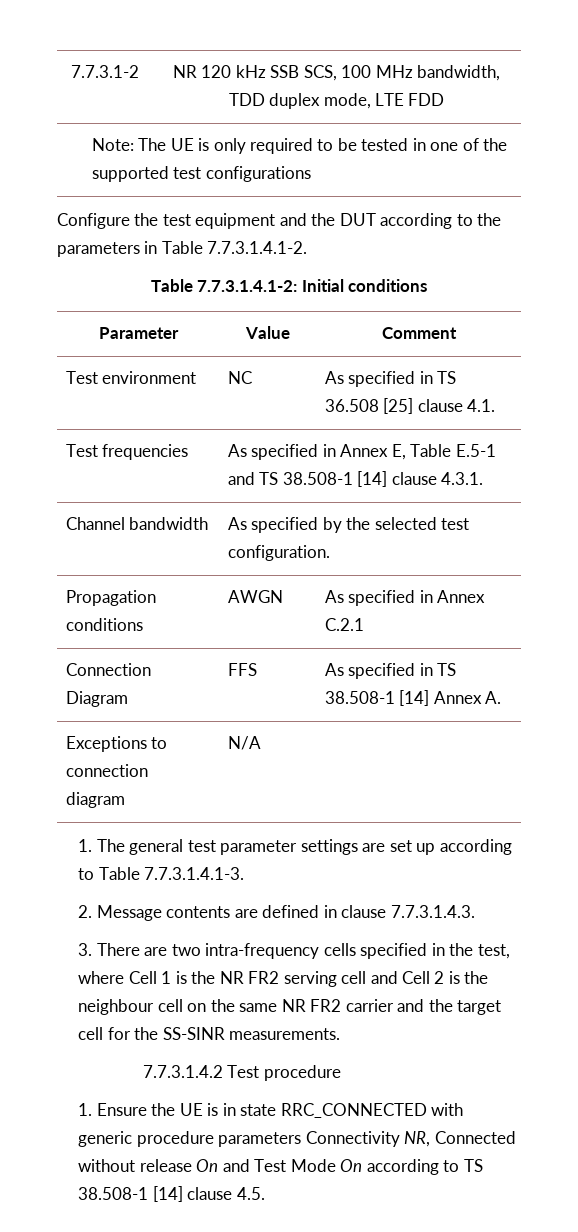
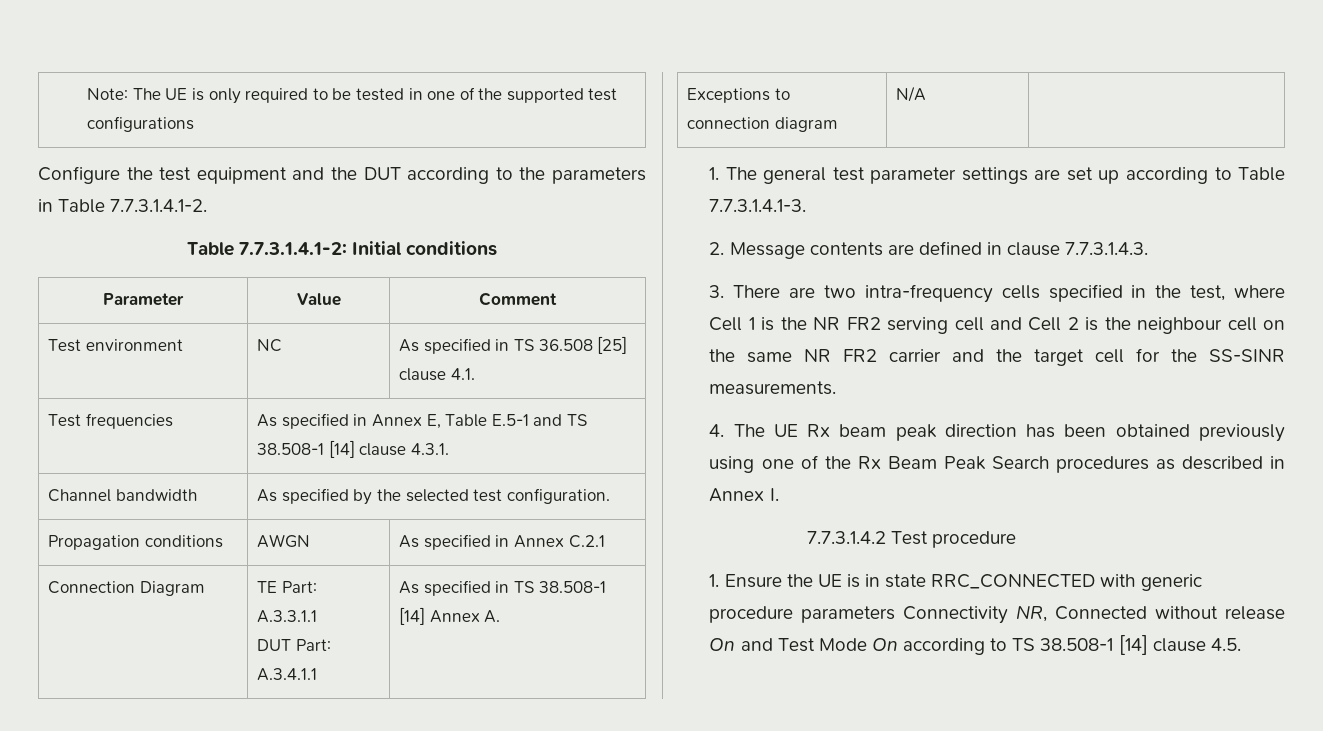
[71,65,139,78] [172,65,501,81] [228,93,445,109] 7.7.3.1-2 | NR 120 kHz SSB SCS, 100 MHz bandwidth, TDD duplex mode, LTE FDD // -> (87, 94) none
[227,663,257,676] FFS -> [257,581,317,593] [257,610,318,623] [257,639,331,651] [257,668,318,681] TE Part: A.3.3.1.1 // DUT Part: A.3.4.1.1
(341, 1034) none -> [709,424,1285,442] [709,455,1285,473] [709,488,779,502] // 4. The UE Rx beam peak direction has been obtained previously using one of the Rx Beam Peak Search procedures as described in Annex I.

